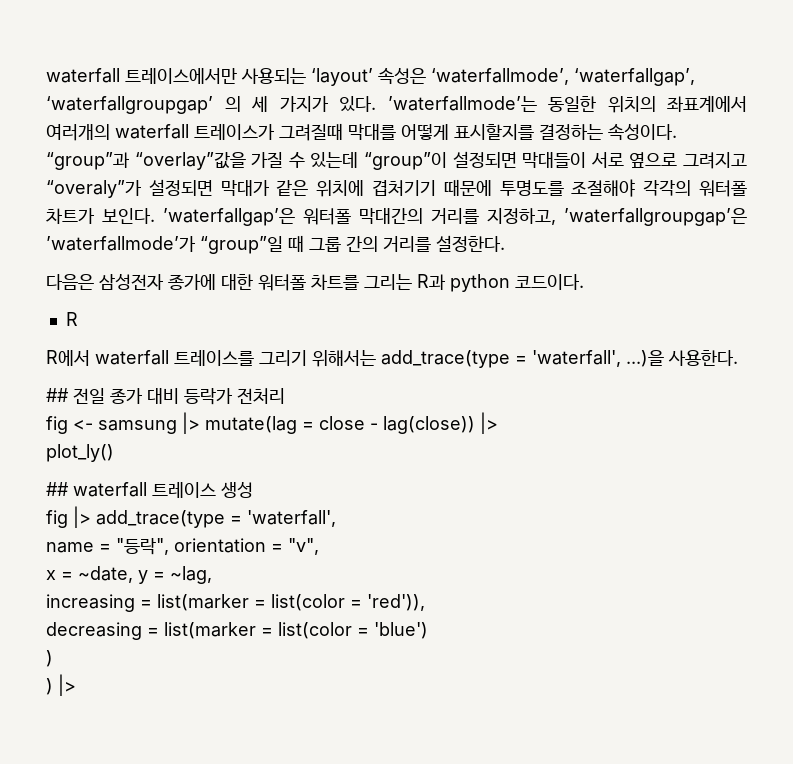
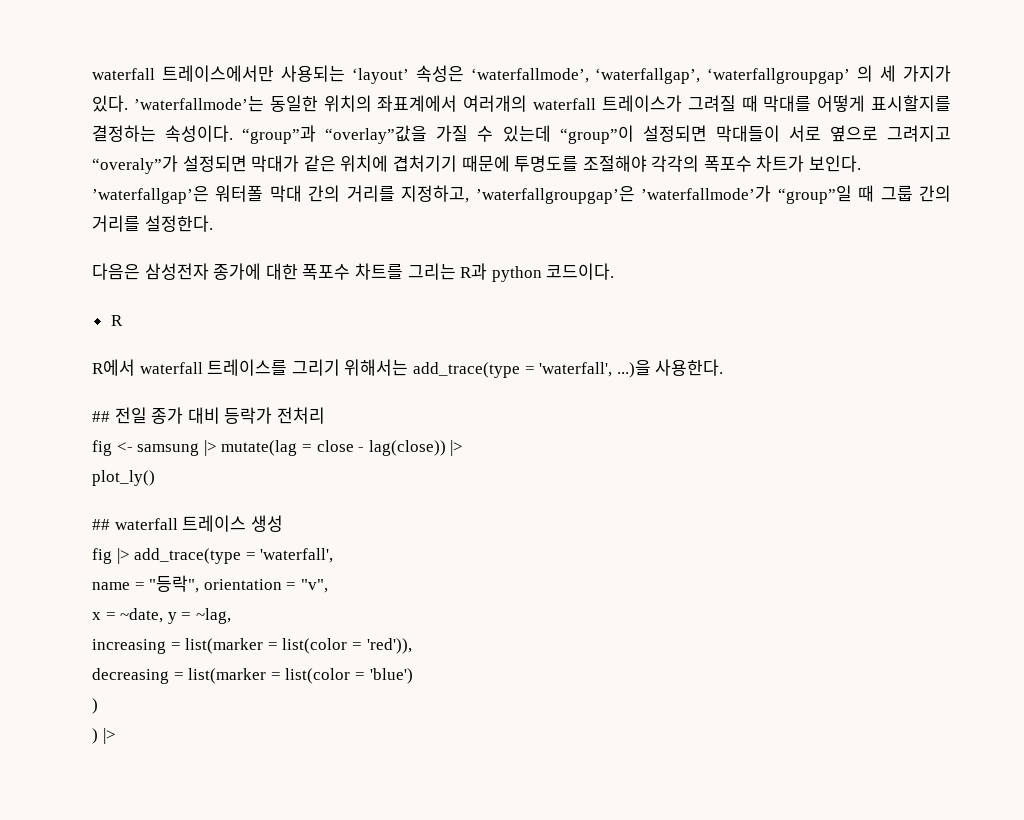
[279,123,343,141] 그려질때 -> [687,95,758,112] 그려질 때
[699,180,747,197] 워터폴 -> [703,156,752,172] 폭포수
[359,208,423,224] 막대간의 -> [269,185,341,202] 막대 간의
[258,274,306,291] 워터폴 -> [302,264,351,280] 폭포수

